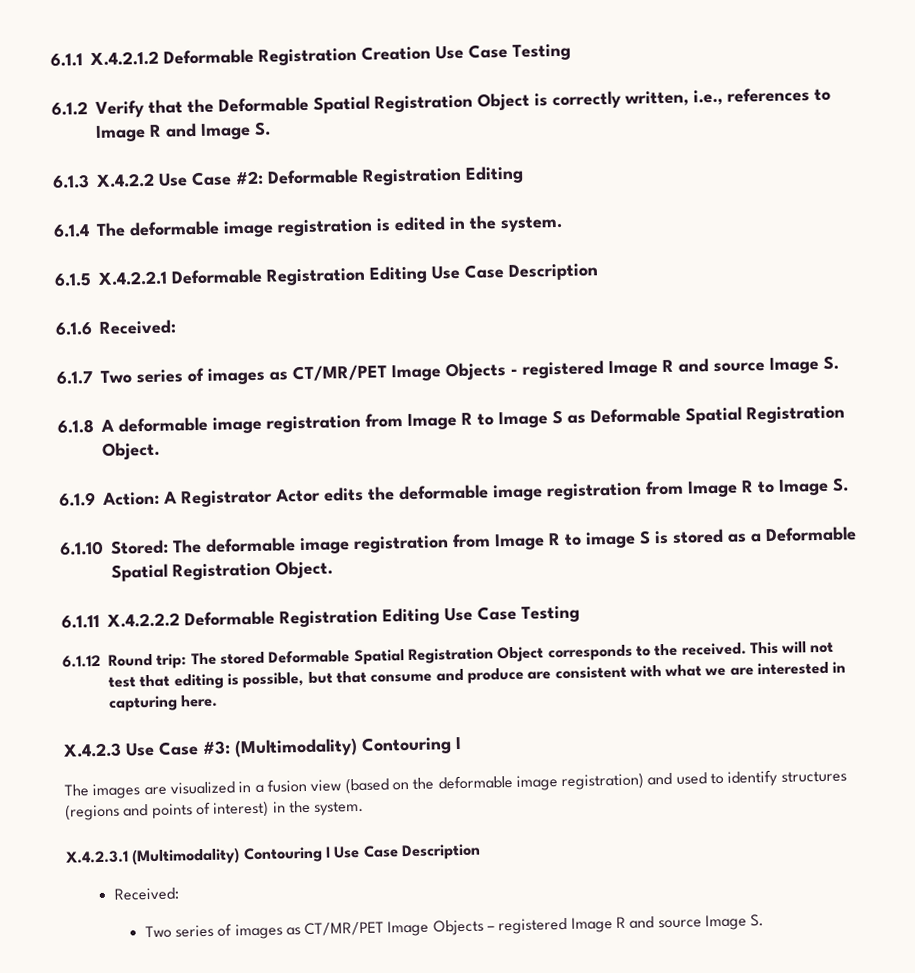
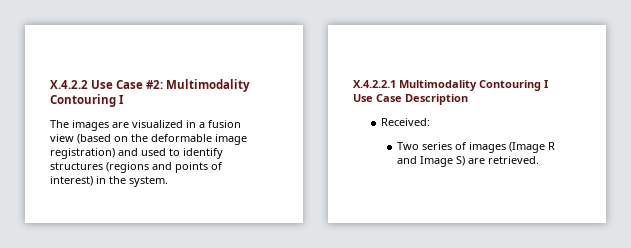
[50,43,571,67] [51,87,831,118] [95,121,271,142] [52,165,524,189] [53,215,563,238] [54,263,599,287] [55,319,176,336] [56,355,839,385] [57,405,845,434] [102,441,160,460] [59,477,849,508] [59,526,857,556] [111,560,333,582] [61,605,580,629] [62,641,835,669] [108,661,847,690] [109,694,219,712] [63,737,358,758] 6.1.1 X.4.2.1.2 Deformable Registration Creation Use Case Testing // 6.1.2 Verify that the Deformable Spatial Registration Object is correctly written, i.e., references to Image R and Image S. // 6.1.3 X.4.2.2 Use Case #2: Deformable Registration Editing // 6.1.4 The deformable image registration is edited in the system. // 6.1.5 X.4.2.2.1 Deformable Registration Editing Use Case Description // 6.1.6 Received: // 6.1.7 Two series of images as CT/MR/PET Image Objects - registered Image R and source Image S. // 6.1.8 A deformable image registration from Image R to Image S as Deformable Spatial Registration Object. // 6.1.9 Action: A Registrator Actor edits the deformable image registration from Image R to Image S. // 6.1.10 Stored: The deformable image registration from Image R to image S is stored as a Deformable Spatial Registration Object. // 6.1.11 X.4.2.2.2 Deformable Registration Editing Use Case Testing // 6.1.12 Round trip: The stored Deformable Spatial Registration Object corresponds to the received. This will not test that editing is possible, but that consume and produce are consistent with what we are interested in capturing here. // X.4.2.3 Use Case #3: (Multimodality) -> [50,79,251,92] X.4.2.2 Use Case #2: Multimodality
[66,847,241,866] X.4.2.3.1 (Multimodality) -> [353,80,477,91] X.4.2.2.1 Multimodality
[285,914,765,937] as CT/MR/PET Image Objects – registered Image R and source Image S. -> [508,142,555,153] [396,156,539,167] (Image R and Image S) are retrieved.

